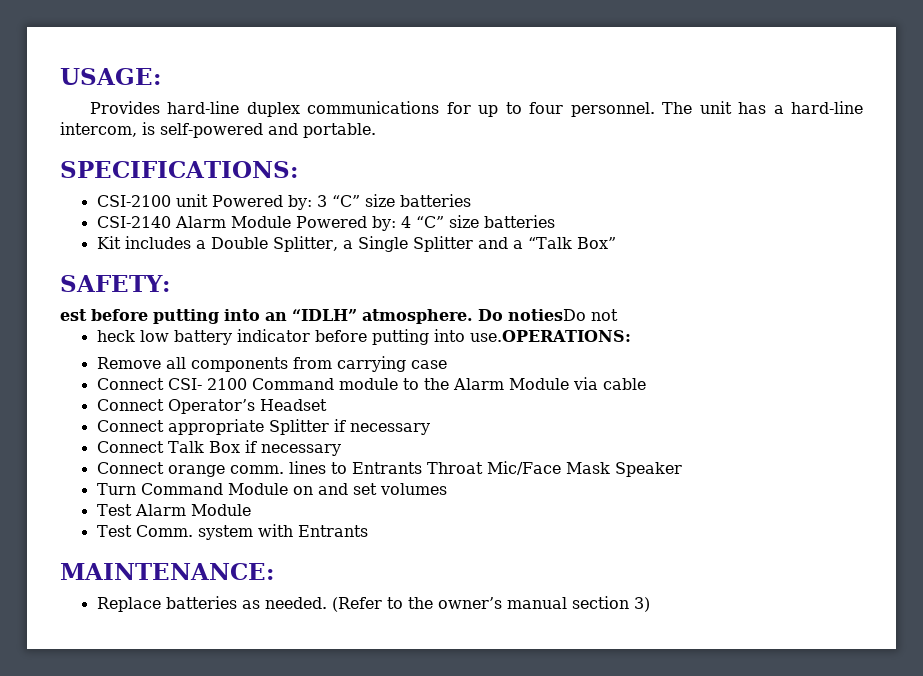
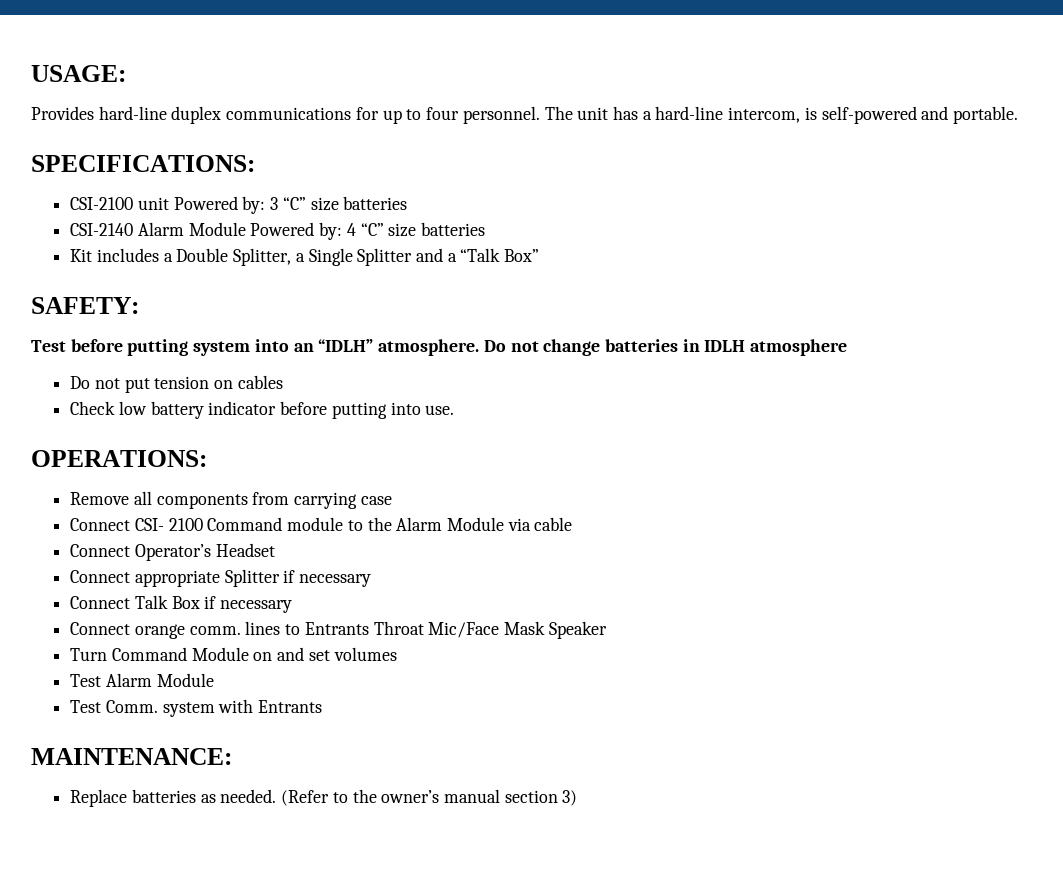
[60,309,219,324] est before putting -> [31,339,251,356] Test before putting system
[508,309,618,321] [96,330,135,342] notiesDo not // heck -> [510,339,848,356] [70,375,283,393] [70,401,116,415] not change batteries in IDLH atmosphere // Do not put tension on cables // Check
[469,330,631,342] use.OPERATIONS: -> [425,405,455,415] [31,450,207,467] use. // OPERATIONS:

